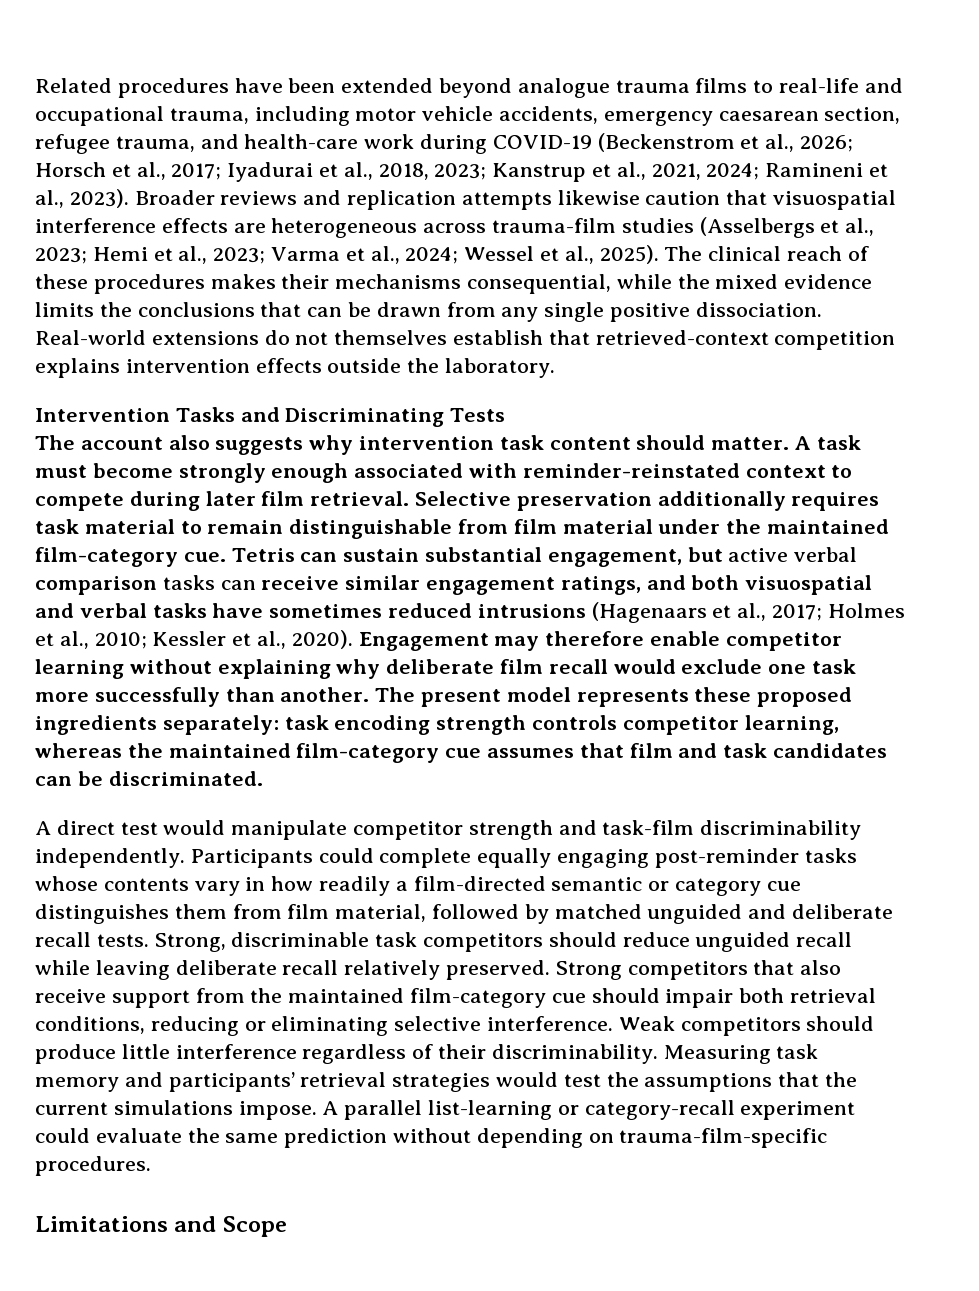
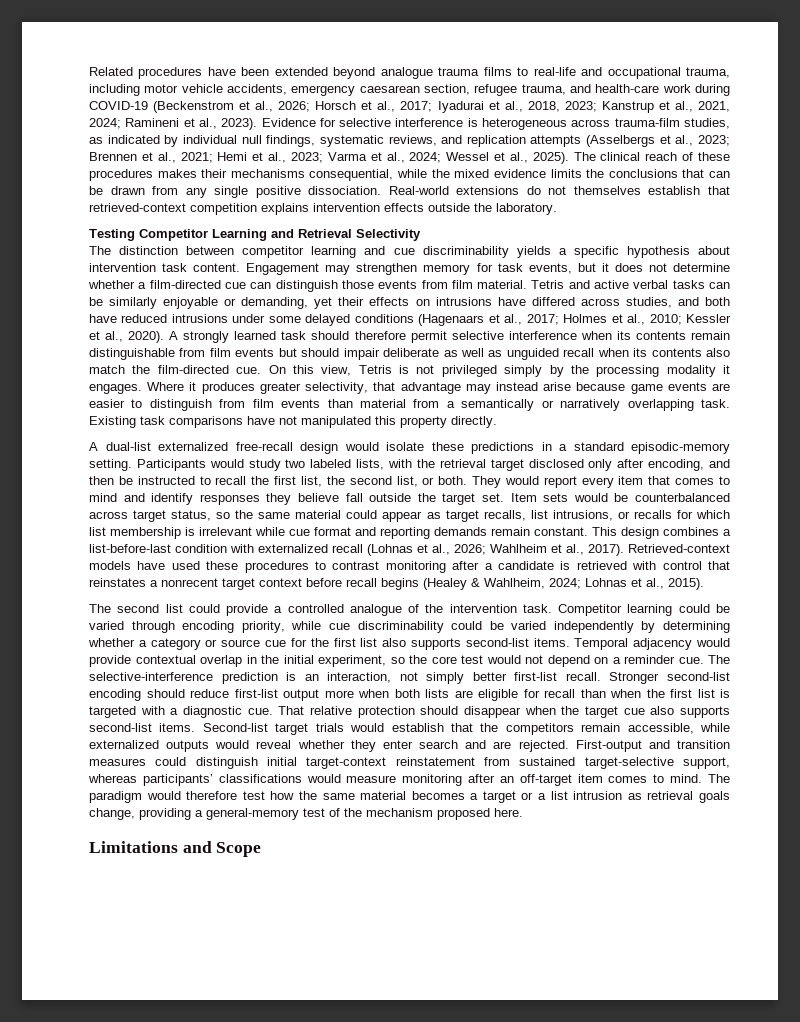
[134,190,897,210] [35,217,875,238] [35,247,87,264] Broader reviews and replication attempts likewise caution that visuospatial interference effects are heterogeneous across trauma-film studies (Asselbergs et al., 2023; -> [261,118,730,130] [89,135,730,147] [89,152,213,163] Evidence for selective interference is heterogeneous across trauma-film studies, as indicated by individual null findings, systematic reviews, and replication attempts (Asselbergs et al., 2023; Brennen et al., 2021;
[35,407,506,427] [35,435,861,455] [35,463,853,483] [35,491,880,511] [35,519,890,539] [35,547,723,567] Intervention Tasks and Discriminating Tests // The account also suggests why intervention task content should matter. A task must become strongly enough associated with reminder-reinstated context to compete during later film retrieval. Selective preservation additionally requires task material to remain distinguishable from film material under the maintained film-category cue. Tetris can sustain substantial engagement, but -> [89,229,421,241] [89,246,730,258] [89,263,730,275] [88,280,590,292] Testing Competitor Learning and Retrieval Selectivity // The distinction between competitor learning and cue discriminability yields a specific hypothesis about intervention task content. Engagement may strengthen memory for task events, but it does not determine whether a film-directed cue can distinguish those events from film material. Tetris and
[35,576,157,595] comparison -> (669, 284) none
[261,575,873,595] [35,603,586,618] receive similar engagement ratings, and both visuospatial and verbal tasks have sometimes reduced intrusions -> [89,297,731,309] [89,314,414,326] be similarly enjoyable or demanding, yet their effects on intrusions have differed across studies, and both have reduced intrusions under some delayed conditions
[358,631,842,651] [35,659,857,679] [35,687,853,707] [35,715,839,735] [35,743,888,763] [35,771,263,786] [35,820,862,840] [35,848,857,868] [35,876,801,896] [35,904,894,924] [35,932,853,952] [35,960,842,980] [35,988,877,1008] [35,1016,875,1036] [35,1044,819,1064] [35,1072,858,1092] [35,1100,856,1120] [35,1128,828,1148] [35,1156,151,1176] Engagement may therefore enable competitor learning without explaining why deliberate film recall would exclude one task more successfully than another. The present model represents these proposed ingredients separately: task encoding strength controls competitor learning, whereas the maintained film-category cue assumes that film and task candidates can be discriminated. // A direct test would manipulate competitor strength and task-film discriminability independently. Participants could complete equally engaging post-reminder tasks whose contents vary in how readily a film-directed semantic or category cue distinguishes them from film material, followed by matched unguided and deliberate recall tests. Strong, discriminable task competitors should reduce unguided recall while leaving deliberate recall relatively preserved. Strong competitors that also receive support from the maintained film-category cue should impair both retrieval conditions, reducing or eliminating selective interference. Weak competitors should produce little interference regardless of their discriminability. Measuring task memory and participants’ retrieval strategies would test the assumptions that the current simulations impose. A parallel list-learning or category-recall experiment could evaluate the same prediction without depending on trauma-film-specific procedures. -> [169,331,731,343] [89,348,730,360] [89,365,730,377] [89,382,730,394] [89,399,731,411] [89,416,497,428] [89,442,730,454] [89,459,731,471] [89,476,731,488] [89,493,731,505] [89,510,730,522] [89,527,731,539] [89,544,730,556] [89,561,730,573] [89,578,704,590] [89,604,730,616] [89,621,730,633] [88,638,730,650] [89,655,730,667] [89,672,731,684] [89,689,730,701] [89,706,730,718] [89,723,730,735] [89,740,730,752] [89,757,730,769] [88,774,730,786] [89,791,730,803] [89,808,523,820] A strongly learned task should therefore permit selective interference when its contents remain distinguishable from film events but should impair deliberate as well as unguided recall when its contents also match the film-directed cue. On this view, Tetris is not privileged simply by the processing modality it engages. Where it produces greater selectivity, that advantage may instead arise because game events are easier to distinguish from film events than material from a semantically or narratively overlapping task. Existing task comparisons have not manipulated this property directly. // A dual-list externalized free-recall design would isolate these predictions in a standard episodic-memory setting. Participants would study two labeled lists, with the retrieval target disclosed only after encoding, and then be instructed to recall the first list, the second list, or both. They would report every item that comes to mind and identify responses they believe fall outside the target set. Item sets would be counterbalanced across target status, so the same material could appear as target recalls, list intrusions, or recalls for which list membership is irrelevant while cue format and reporting demands remain constant. This design combines a list-before-last condition with externalized recall (Lohnas et al., 2026; Wahlheim et al., 2017). Retrieved-context models have used these procedures to contrast monitoring after a candidate is retrieved with control that reinstates a nonrecent target context before recall begins (Healey & Wahlheim, 2024; Lohnas et al., 2015). // The second list could provide a controlled analogue of the intervention task. Competitor learning could be varied through encoding priority, while cue discriminability could be varied independently by determining whether a category or source cue for the first list also supports second-list items. Temporal adjacency would provide contextual overlap in the initial experiment, so the core test would not depend on a reminder cue. The selective-interference prediction is an interaction, not simply better first-list recall. Stronger second-list encoding should reduce first-list output more when both lists are eligible for recall than when the first list is targeted with a diagnostic cue. That relative protection should disappear when the target cue also supports second-list items. Second-list target trials would establish that the competitors remain accessible, while externalized outputs would reveal whether they enter search and are rejected. First-output and transition measures could distinguish initial target-context reinstatement from sustained target-selective support, whereas participants’ classifications would measure monitoring after an off-target item comes to mind. The paradigm would therefore test how the same material becomes a target or a list intrusion as retrieval goals change, providing a general-memory test of the mechanism proposed here.

